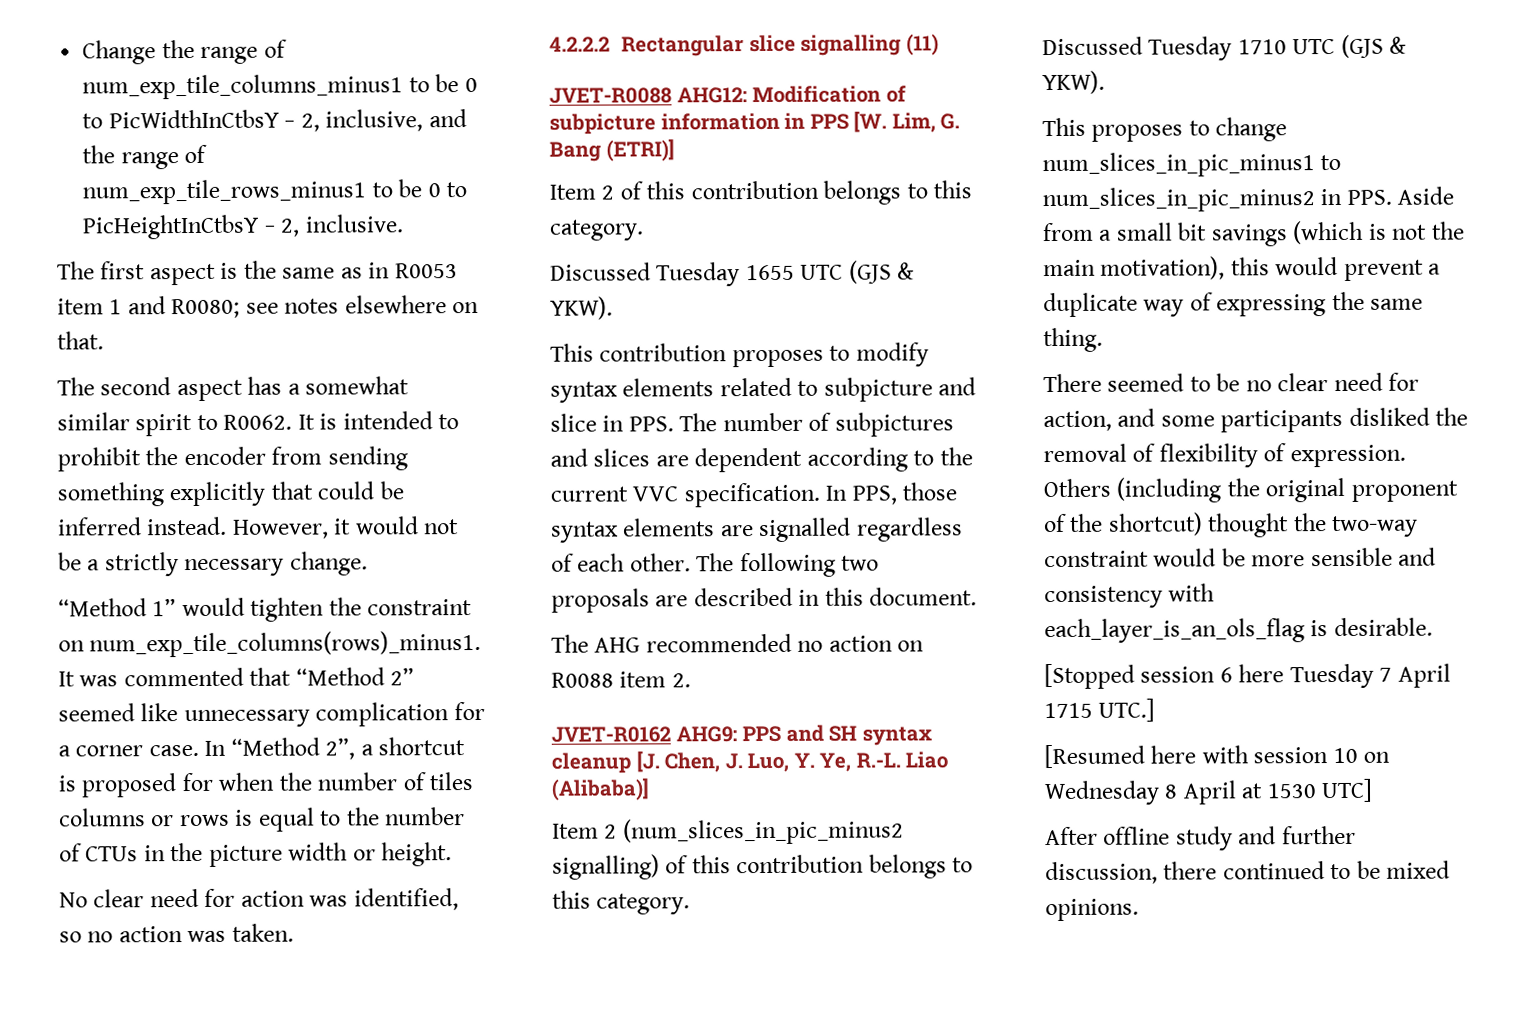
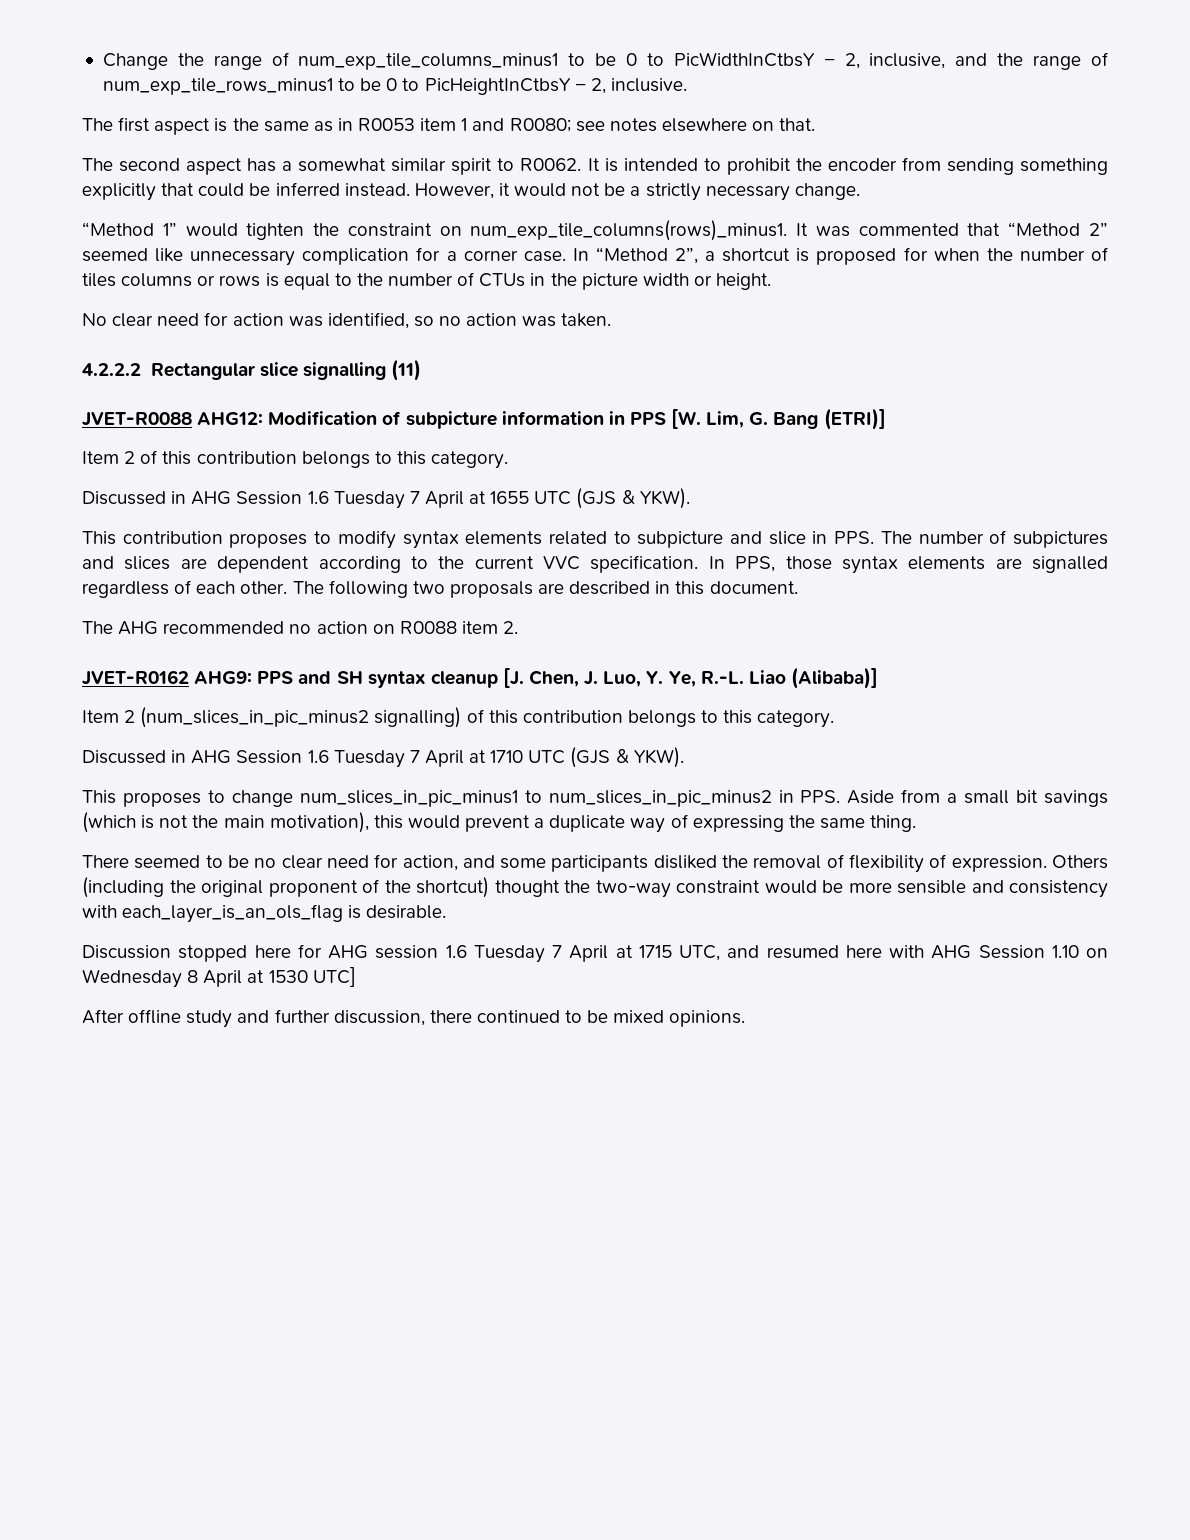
[656,262,741,287] Tuesday -> [171,491,487,509] in AHG Session 1.6 Tuesday 7 April at
[1148,36,1233,61] Tuesday -> [171,750,487,768] in AHG Session 1.6 Tuesday 7 April at
[1044,663,1451,690] [1044,698,1156,722] [1044,744,1358,769] [Stopped session 6 here Tuesday 7 April 1715 UTC.] // [Resumed here with session 10 -> [82,944,1079,963] Discussion stopped here for AHG session 1.6 Tuesday 7 April at 1715 UTC, and resumed here with AHG Session 1.10

